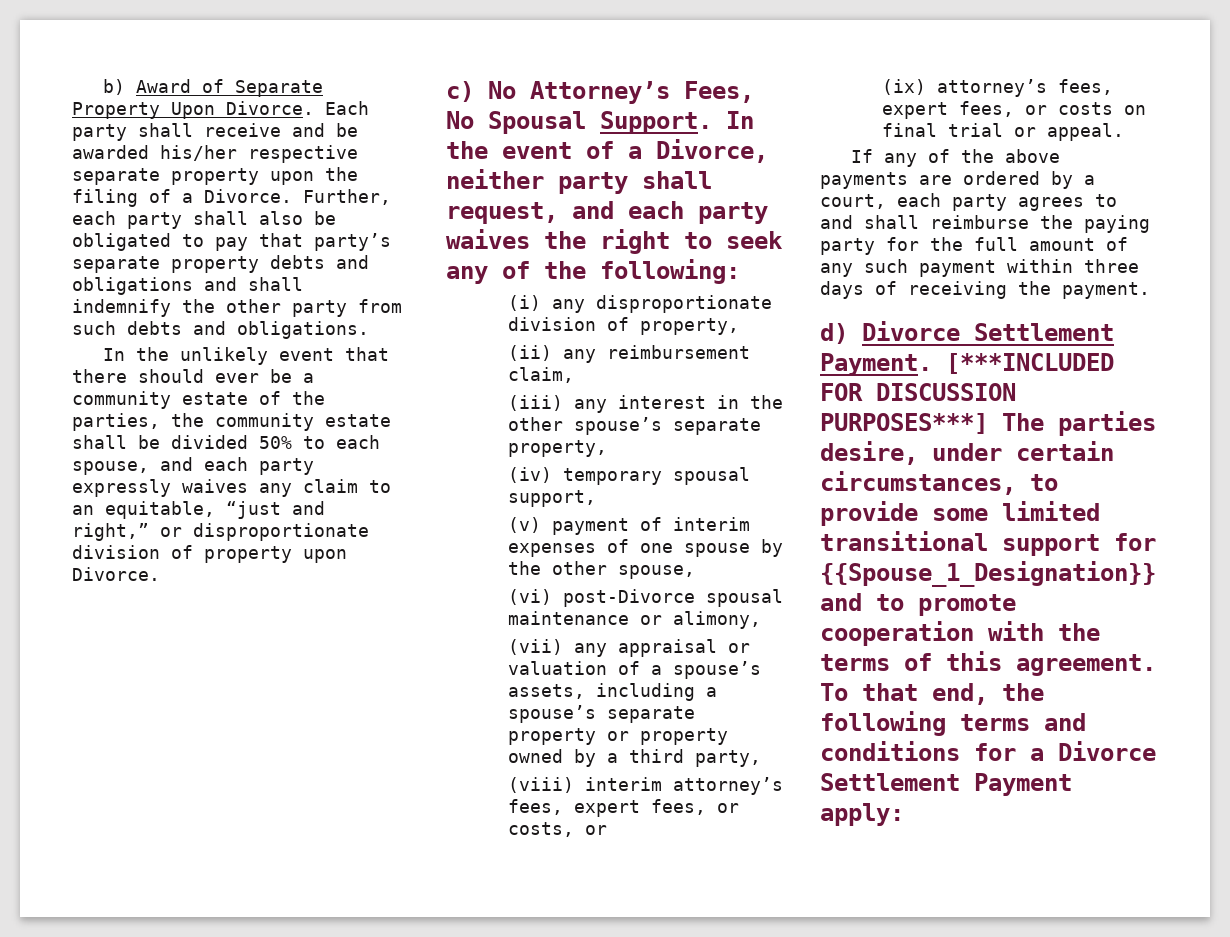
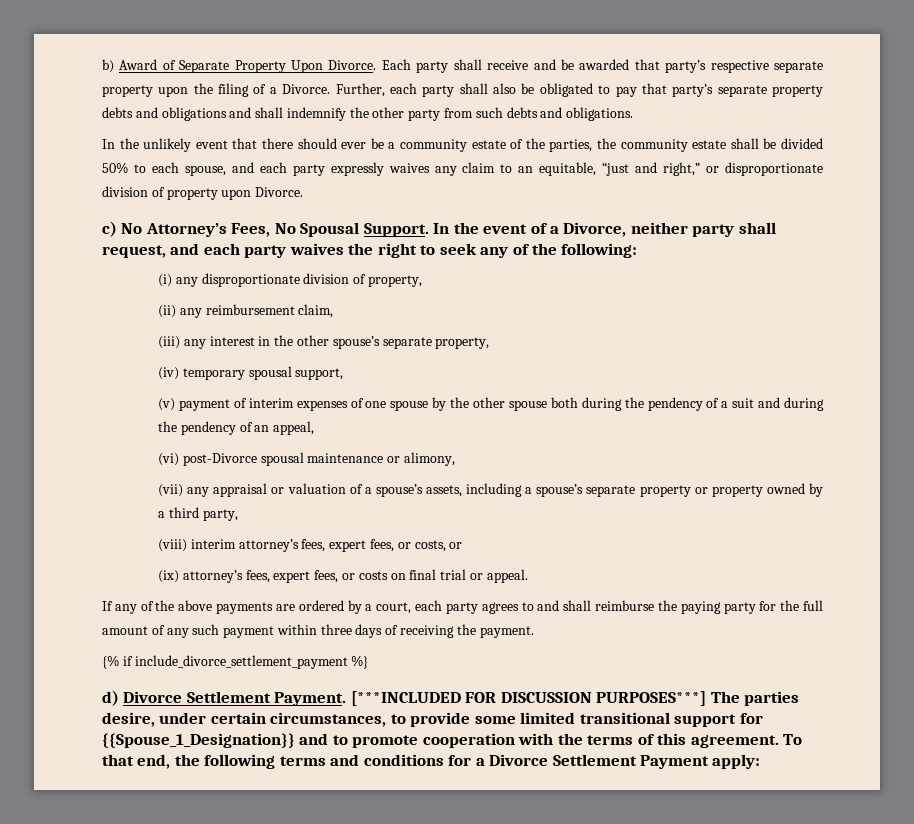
[160,145,237,161] his/her -> [634,59,707,73] that party’s
[617,565,695,579] spouse, -> [508,397,824,411] [158,421,315,435] spouse both during the pendency of a suit and during the pendency of an appeal,
(1150, 290) none -> [102,655,369,669] // {% if include_divorce_settlement_payment %}

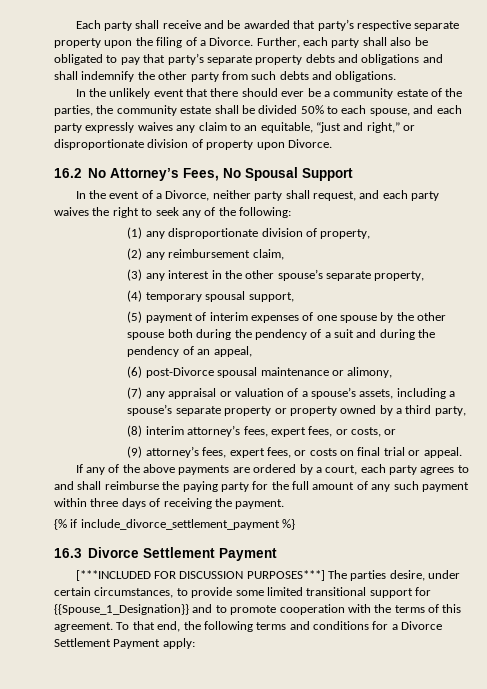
[102,59,377,73] b) Award of Separate Property Upon Divorce. -> (75, 24) none
[102,221,117,237] c) -> [54,168,82,178] 16.2
[363,223,429,237] Support. -> [302,168,354,181] Support //
[158,274,173,287] (i) -> [127,227,143,239] (1)
[158,305,177,318] (ii) -> [127,248,143,260] (2)
[158,336,181,349] (iii) -> [127,269,143,281] (3)
[158,367,180,380] (iv) -> [127,290,143,302] (4)
[158,398,176,411] (v) -> [127,311,143,323] (5)
[158,453,180,466] (vi) -> [127,366,143,378] (6)
[158,484,184,497] (vii) -> [127,387,143,399] (7)
[158,539,188,552] (viii) -> [127,425,143,437] (8)
[158,570,180,583] (ix) -> [127,446,143,458] (9)
[102,690,347,706] d) Divorce Settlement Payment. -> [54,547,278,561] 16.3 Divorce Settlement Payment //

